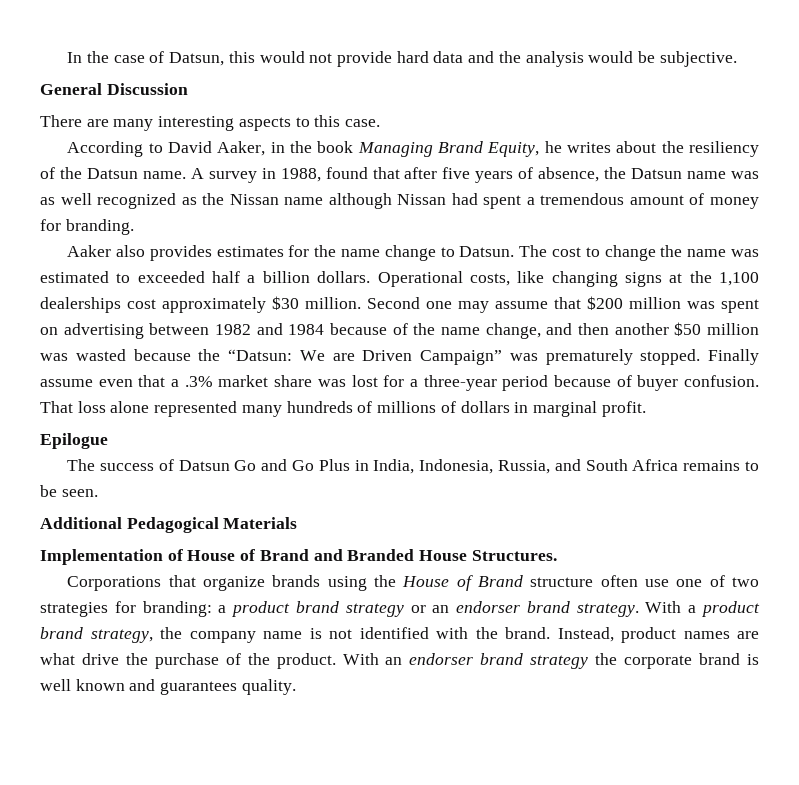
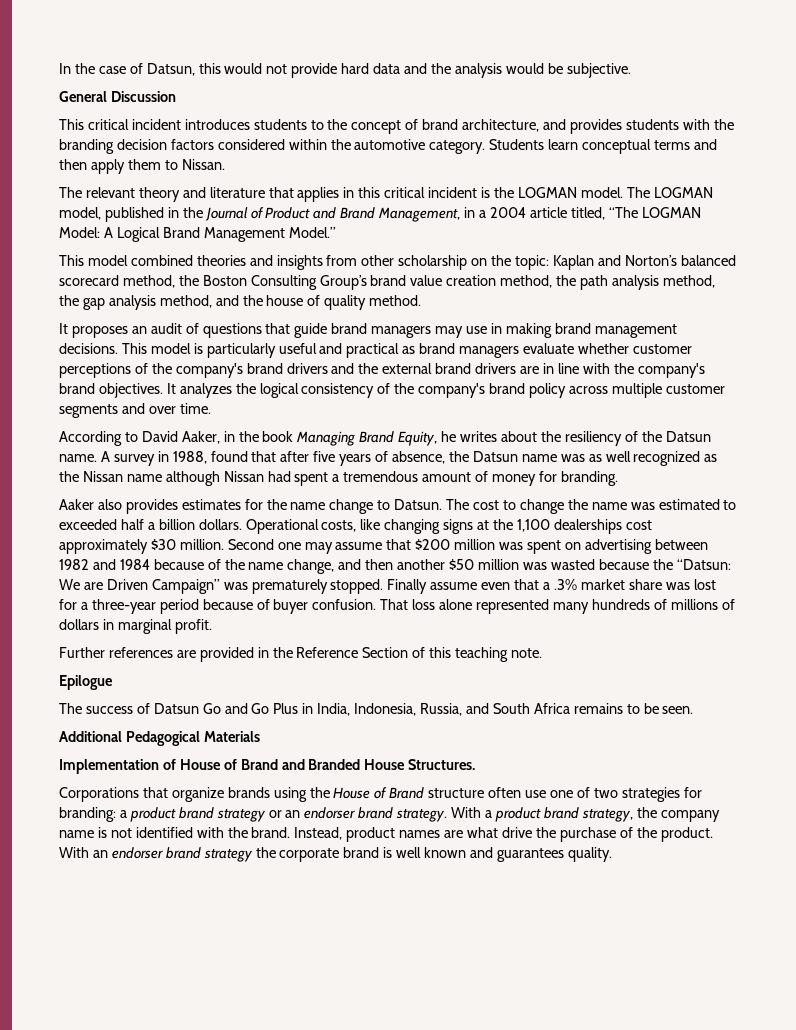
[40,115,381,131] There are many interesting aspects to this case. -> [59,119,734,134] [59,139,717,154] [59,159,225,174] [59,187,713,202] [59,207,701,222] [59,227,336,242] [59,255,736,270] [59,275,715,290] [59,295,422,310] [59,323,677,338] [59,343,692,358] [59,363,705,378] [59,383,725,398] [59,403,211,418] This critical incident introduces students to the concept of brand architecture, and provides students with the branding decision factors considered within the automotive category. Students learn conceptual terms and then apply them to Nissan. // The relevant theory and literature that applies in this critical incident is the LOGMAN model. The LOGMAN model, published in the Journal of Product and Brand Management, in a 2004 article titled, “The LOGMAN Model: A Logical Brand Management Model.” // This model combined theories and insights from other scholarship on the topic: Kaplan and Norton’s balanced scorecard method, the Boston Consulting Group’s brand value creation method, the path analysis method, the gap analysis method, and the house of quality method. // It proposes an audit of questions that guide brand managers may use in making brand management decisions. This model is particularly useful and practical as brand managers evaluate whether customer perceptions of the company's brand drivers and the external brand drivers are in line with the company's brand objectives. It analyzes the logical consistency of the company's brand policy across multiple customer segments and over time.
(646, 409) none -> [59,647,543,662] // Further references are provided in the Reference Section of this teaching note.

